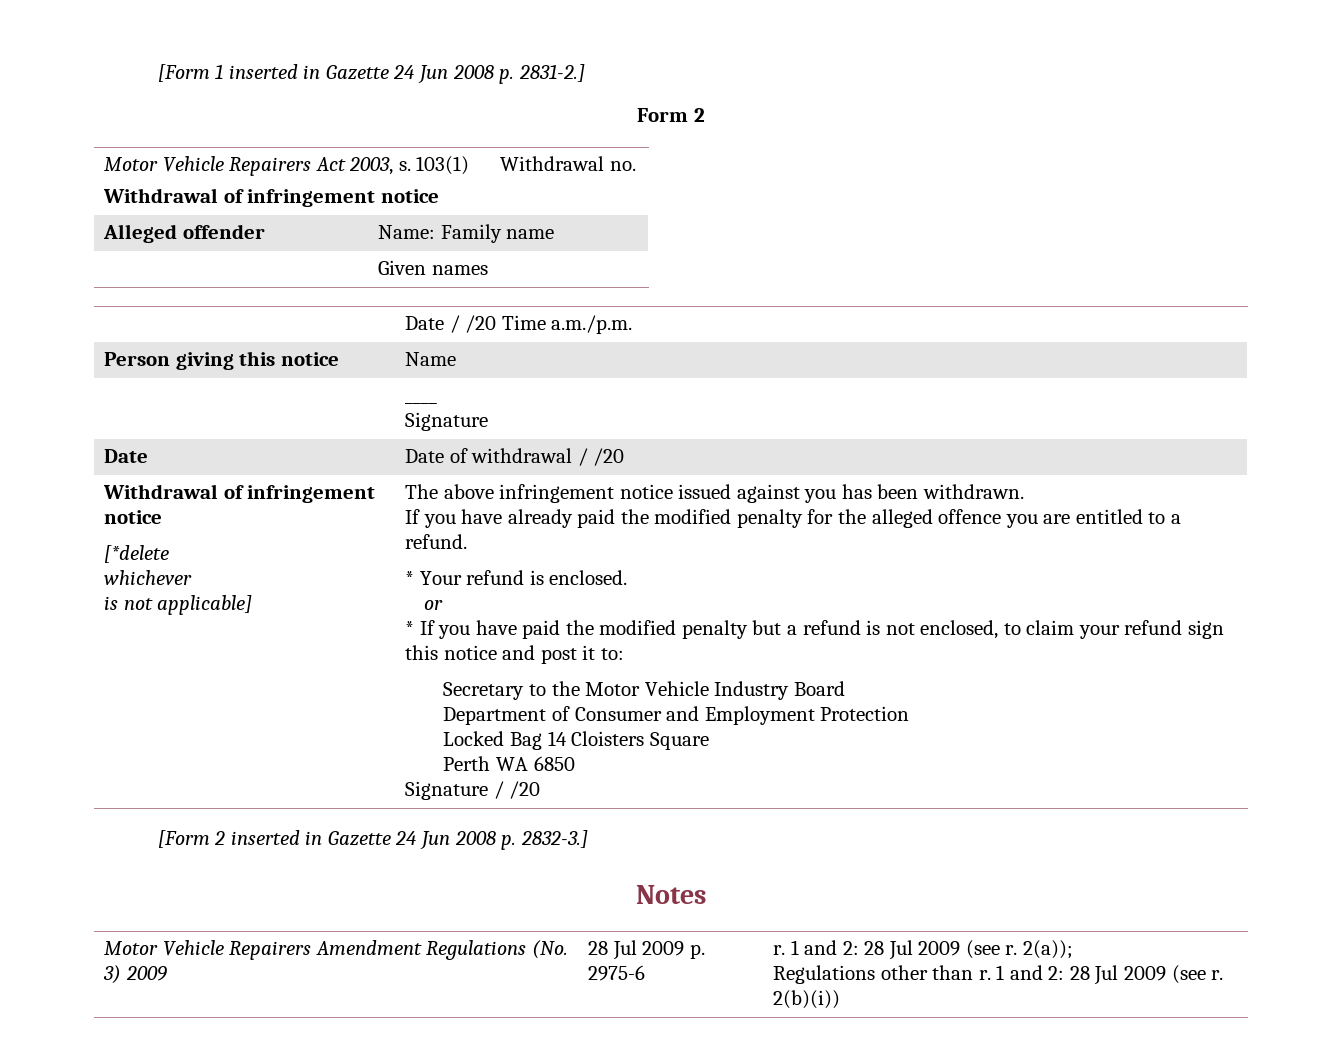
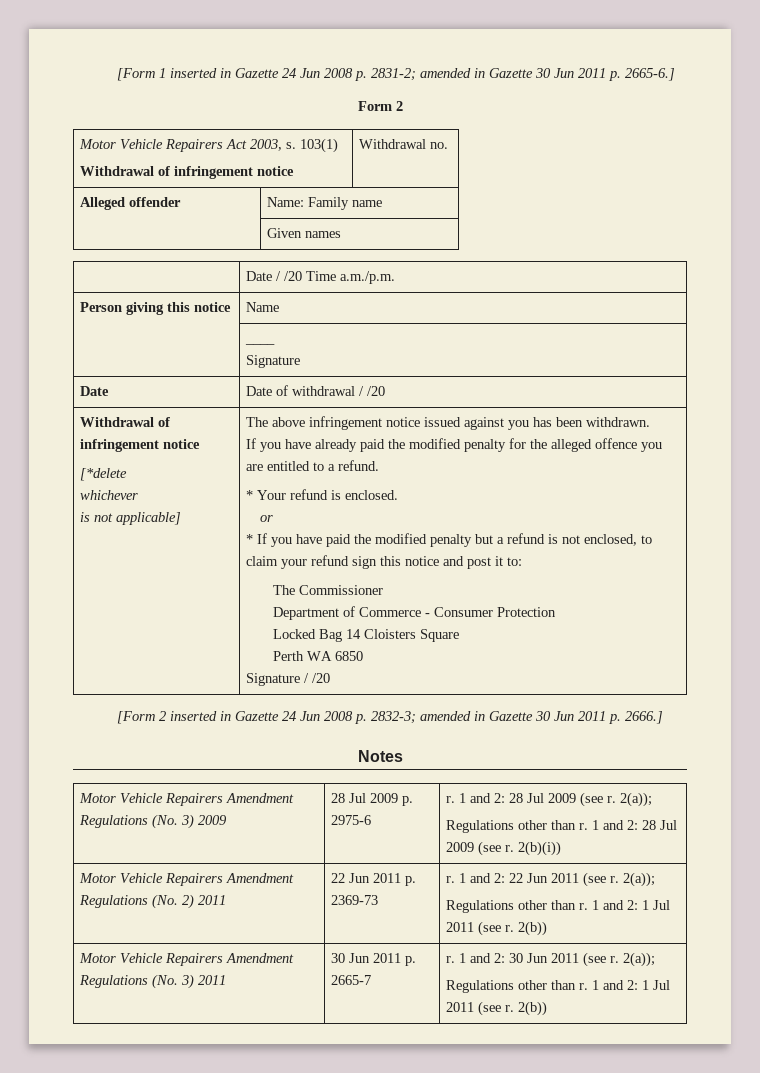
[518,64,585,82] 2831-2.] -> [371,68,676,81] 2831-2; amended in Gazette 30 Jun 2011 p. 2665-6.]
[443,681,845,700] Secretary to the Motor Vehicle Industry Board -> [272,585,383,595] The Commissioner
[574,706,815,725] Consumer and Employment -> [358,607,493,617] Commerce - Consumer
[520,830,588,848] 2832-3.] -> [371,711,664,724] 2832-3; amended in Gazette 30 Jun 2011 p. 2666.]
(841, 999) none -> [79,873,295,886] [79,894,227,909] [331,873,417,886] [331,895,379,905] [446,872,656,887] [446,900,671,913] [446,921,548,936] [79,953,295,966] [79,974,227,989] [331,953,417,966] [331,975,372,985] [446,952,656,967] [446,980,671,993] [446,1001,548,1016] // Motor Vehicle Repairers Amendment Regulations (No. 2) 2011 | 22 Jun 2011 p. 2369-73 | r. 1 and 2: 22 Jun 2011 (see r. 2(a)); // Regulations other than r. 1 and 2: 1 Jul 2011 (see r. 2(b)) // Motor Vehicle Repairers Amendment Regulations (No. 3) 2011 | 30 Jun 2011 p. 2665-7 | r. 1 and 2: 30 Jun 2011 (see r. 2(a)); // Regulations other than r. 1 and 2: 1 Jul 2011 (see r. 2(b))

